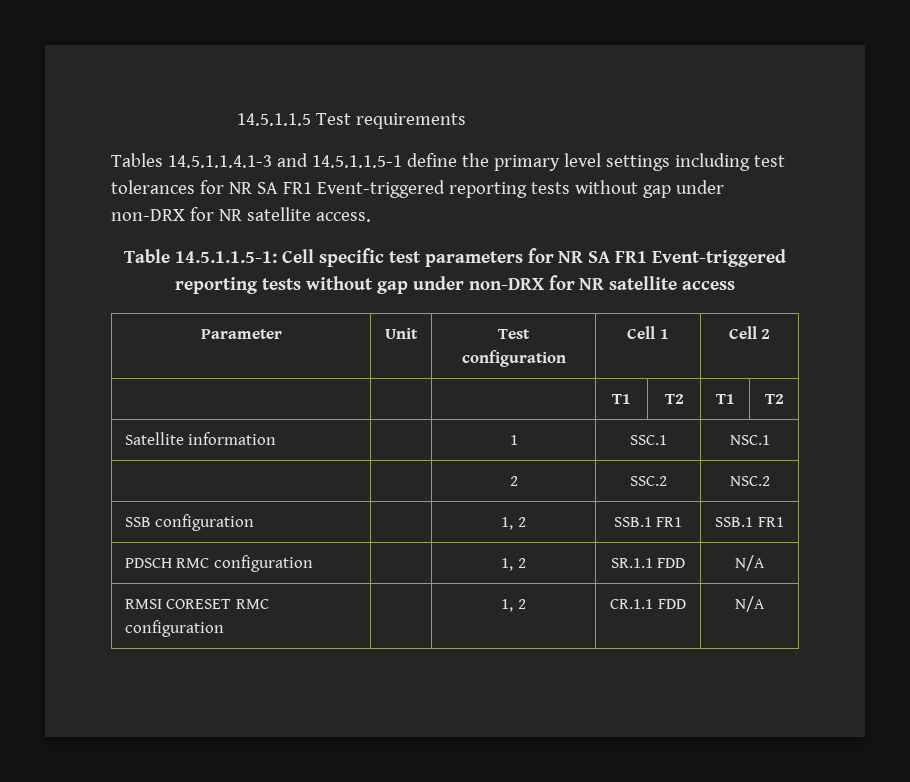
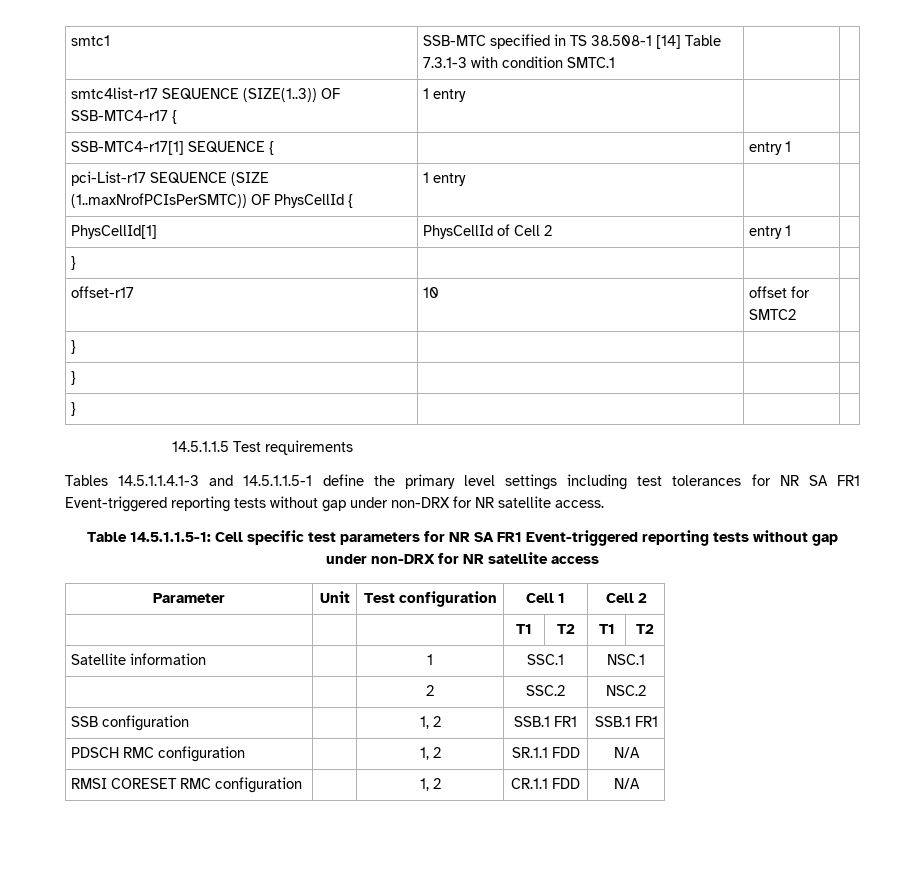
(236, 119) none -> [71,35,111,46] [423,34,722,49] [423,56,616,68] [71,87,341,102] [71,110,178,124] [423,88,467,102] [71,141,275,155] [749,141,792,155] [71,171,270,186] [71,193,354,208] [423,172,467,186] [71,225,158,239] [423,224,553,239] [749,225,792,239] [71,256,77,270] [71,286,135,298] [423,287,440,298] [749,286,811,298] [749,309,797,320] [71,340,77,354] [71,371,77,385] [71,402,77,416] smtc1 | SSB-MTC specified in TS 38.508-1 [14] Table 7.3.1-3 with condition SMTC.1 | | // smtc4list-r17 SEQUENCE (SIZE(1..3)) OF SSB-MTC4-r17 { | 1 entry | | // SSB-MTC4-r17[1] SEQUENCE { | | entry 1 | // pci-List-r17 SEQUENCE (SIZE (1..maxNrofPCIsPerSMTC)) OF PhysCellId { | 1 entry | | // PhysCellId[1] | PhysCellId of Cell 2 | entry 1 | // } | | | // offset-r17 | 10 | offset for SMTC2 | // } | | | // } | | | // } | | | //

